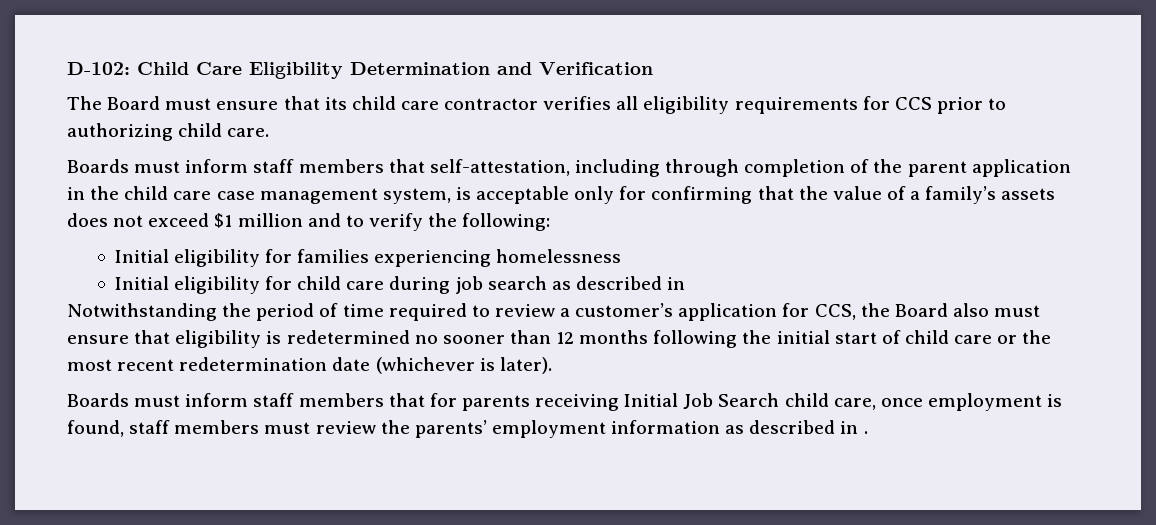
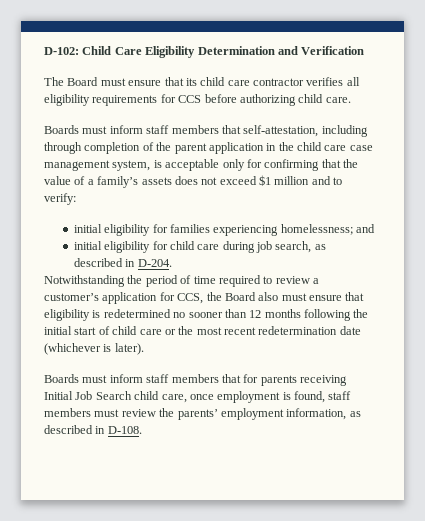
[936,97,1007,114] prior to -> [204,94,237,103] before
[368,213,551,231] [114,249,169,263] verify the following: // Initial -> [44,193,76,205] [73,224,102,233] verify: // initial
[496,249,622,263] [114,276,169,290] homelessness // Initial -> [280,224,376,235] [73,241,102,250] homelessness; and // initial
[487,276,686,290] search as described in -> [275,241,326,253] [73,258,172,267] search, as described in D-204.
[611,420,868,434] information as described in . -> [286,408,361,420] [44,425,142,434] information, as described in D-108.

